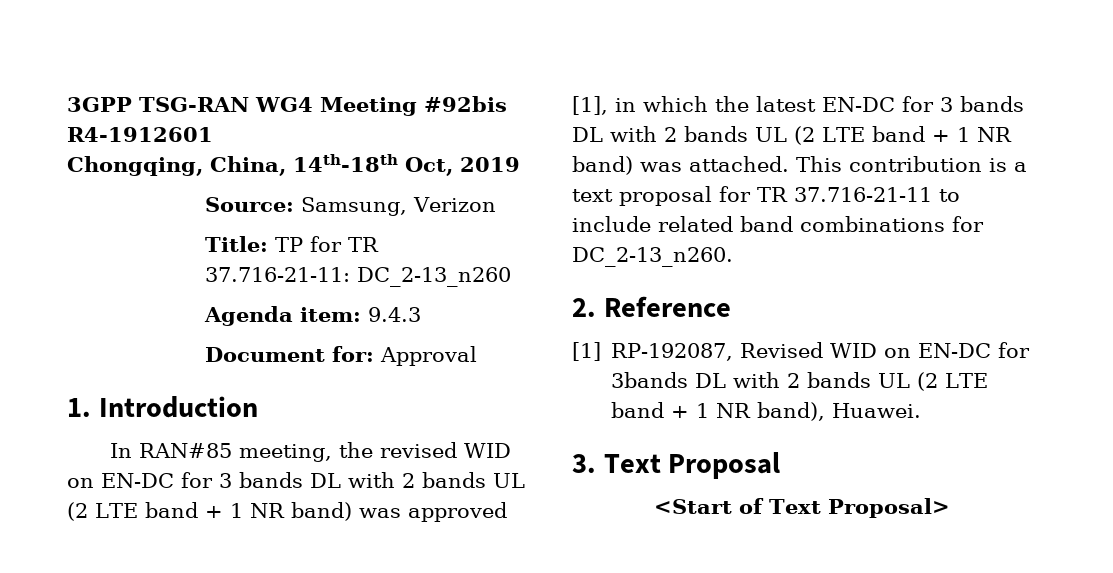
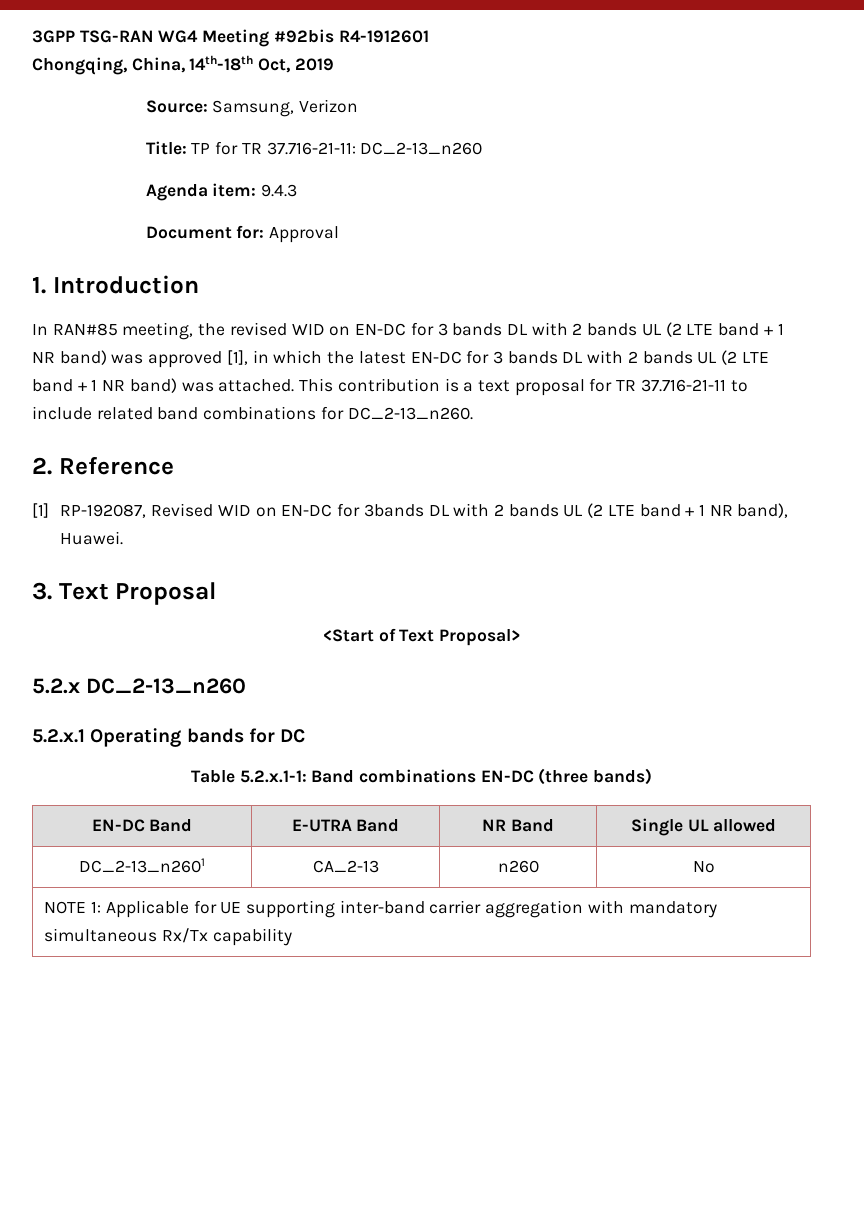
(950, 508) none -> [32,678,246,694] [32,728,306,747] [190,768,653,785] [91,819,193,832] [291,819,400,832] [482,819,554,832] [630,818,777,836] [79,858,205,873] [312,860,379,873] [497,860,539,873] [692,861,715,873] [44,900,717,918] [44,928,292,946] // 5.2.x DC_2-13_n260 // 5.2.x.1 Operating bands for DC // Table 5.2.x.1-1: Band combinations EN-DC (three bands) // EN-DC Band | E-UTRA Band | NR Band | Single UL allowed // DC_2-13_n2601 | CA_2-13 | n260 | No // NOTE 1: Applicable for UE supporting inter-band carrier aggregation with mandatory simultaneous Rx/Tx capability

